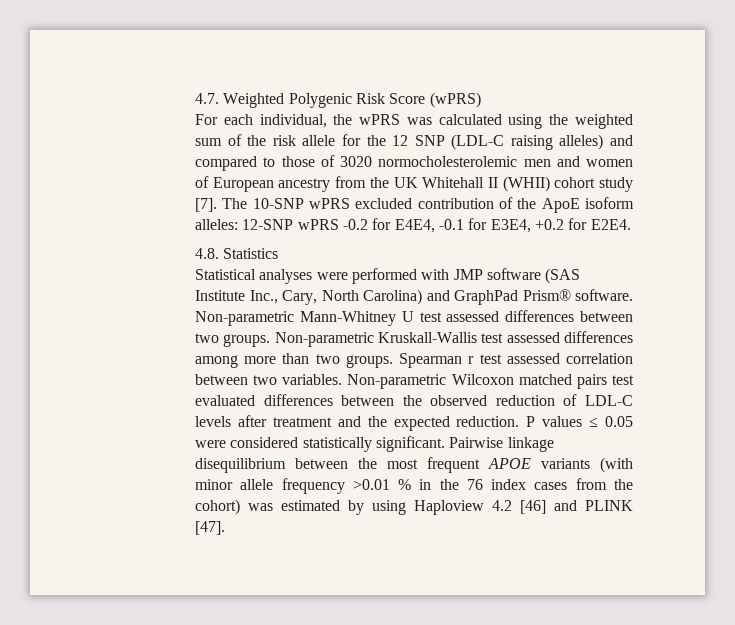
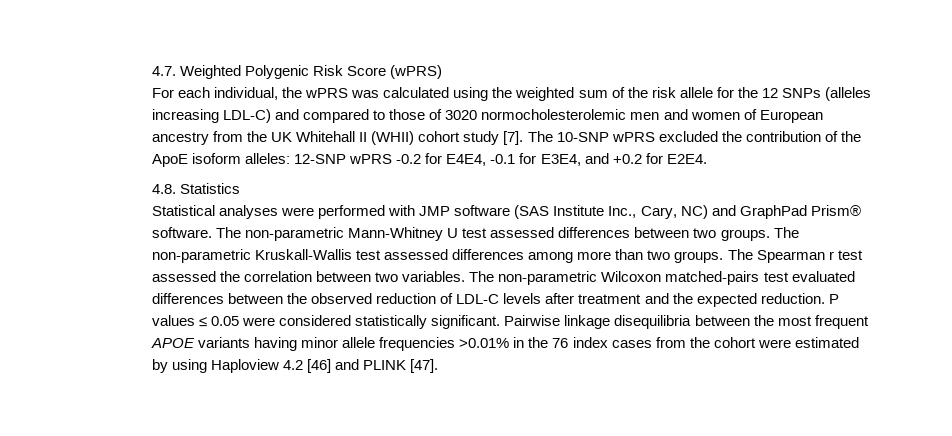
[414,134,604,150] SNP (LDL-C raising alleles) -> [781,87,871,101] [151,109,272,123] SNPs (alleles increasing LDL-C)
(413, 203) none -> [721,131,742,142] the
(531, 226) none -> [584,153,609,164] and
[321,289,423,305] North Carolina) -> [680,205,708,219] NC)
[195,311,295,326] Non-parametric -> [216,227,345,241] The non-parametric
[274,332,374,347] Non-parametric -> [773,227,799,238] [151,249,251,263] The non-parametric
(393, 361) none -> [727,249,753,260] The
(560, 358) none -> [220,271,241,282] the
[347,374,607,389] Non-parametric Wilcoxon matched pairs -> [469,271,760,285] The non-parametric Wilcoxon matched-pairs
[195,458,287,473] disequilibrium -> [614,315,692,329] disequilibria
[600,457,634,473] (with -> [254,337,298,351] having
[281,478,412,494] frequency >0.01 % -> [379,337,510,351] frequencies >0.01%
[195,499,274,515] cohort) was -> [713,337,791,348] cohort were

